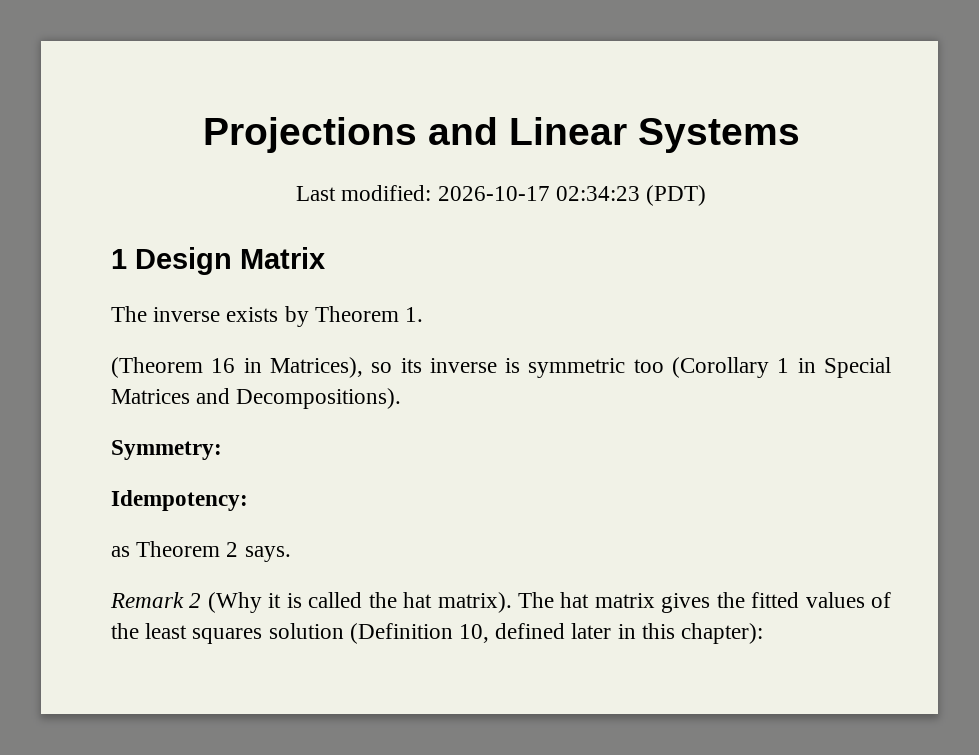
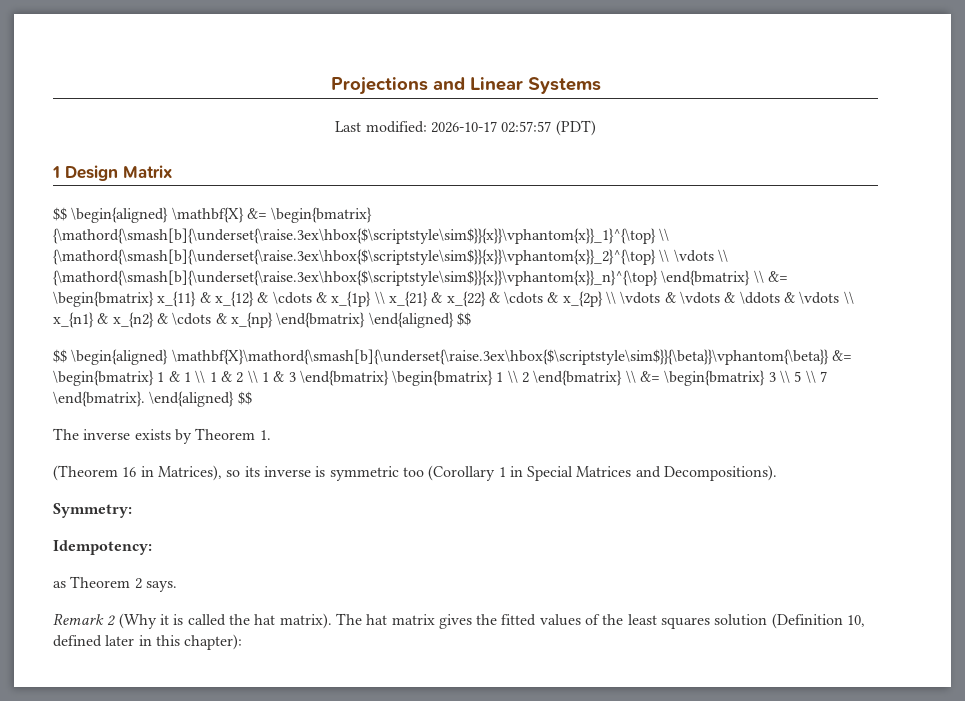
[555,186,640,201] 02:34:23 -> [501,121,552,133] 02:57:57
(325, 258) none -> [53,207,373,223] [53,228,670,244] [53,249,728,265] [53,270,788,286] [53,291,854,307] [53,312,471,328] [53,349,852,365] [53,370,828,386] [53,391,252,407] // $$ \begin{aligned} \mathbf{X} &= \begin{bmatrix} {\mathord{\smash[b]{\underset{\raise.3ex\hbox{$\scriptstyle\sim$}}{x}}\vphantom{x}}_1}^{\top} \\ {\mathord{\smash[b]{\underset{\raise.3ex\hbox{$\scriptstyle\sim$}}{x}}\vphantom{x}}_2}^{\top} \\ \vdots \\ {\mathord{\smash[b]{\underset{\raise.3ex\hbox{$\scriptstyle\sim$}}{x}}\vphantom{x}}_n}^{\top} \end{bmatrix} \\ &= \begin{bmatrix} x_{11} & x_{12} & \cdots & x_{1p} \\ x_{21} & x_{22} & \cdots & x_{2p} \\ \vdots & \vdots & \ddots & \vdots \\ x_{n1} & x_{n2} & \cdots & x_{np} \end{bmatrix} \end{aligned} $$ // $$ \begin{aligned} \mathbf{X}\mathord{\smash[b]{\underset{\raise.3ex\hbox{$\scriptstyle\sim$}}{\beta}}\vphantom{\beta}} &= \begin{bmatrix} 1 & 1 \\ 1 & 2 \\ 1 & 3 \end{bmatrix} \begin{bmatrix} 1 \\ 2 \end{bmatrix} \\ &= \begin{bmatrix} 3 \\ 5 \\ 7 \end{bmatrix}. \end{aligned} $$

